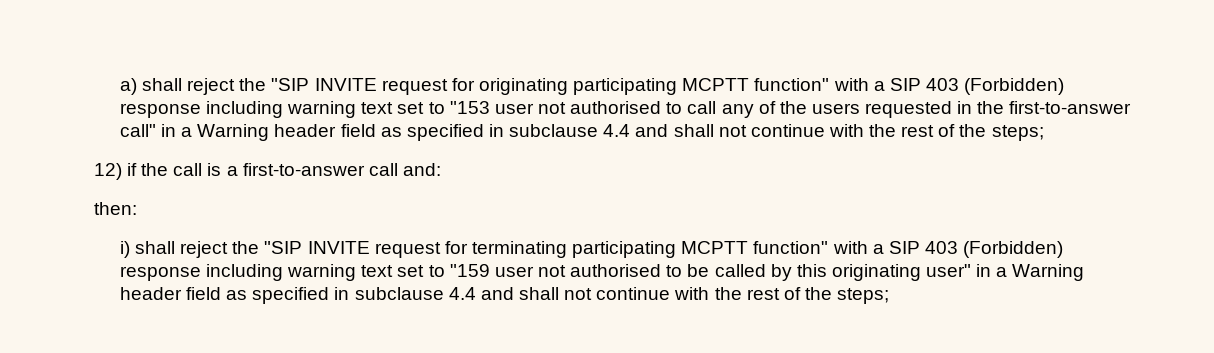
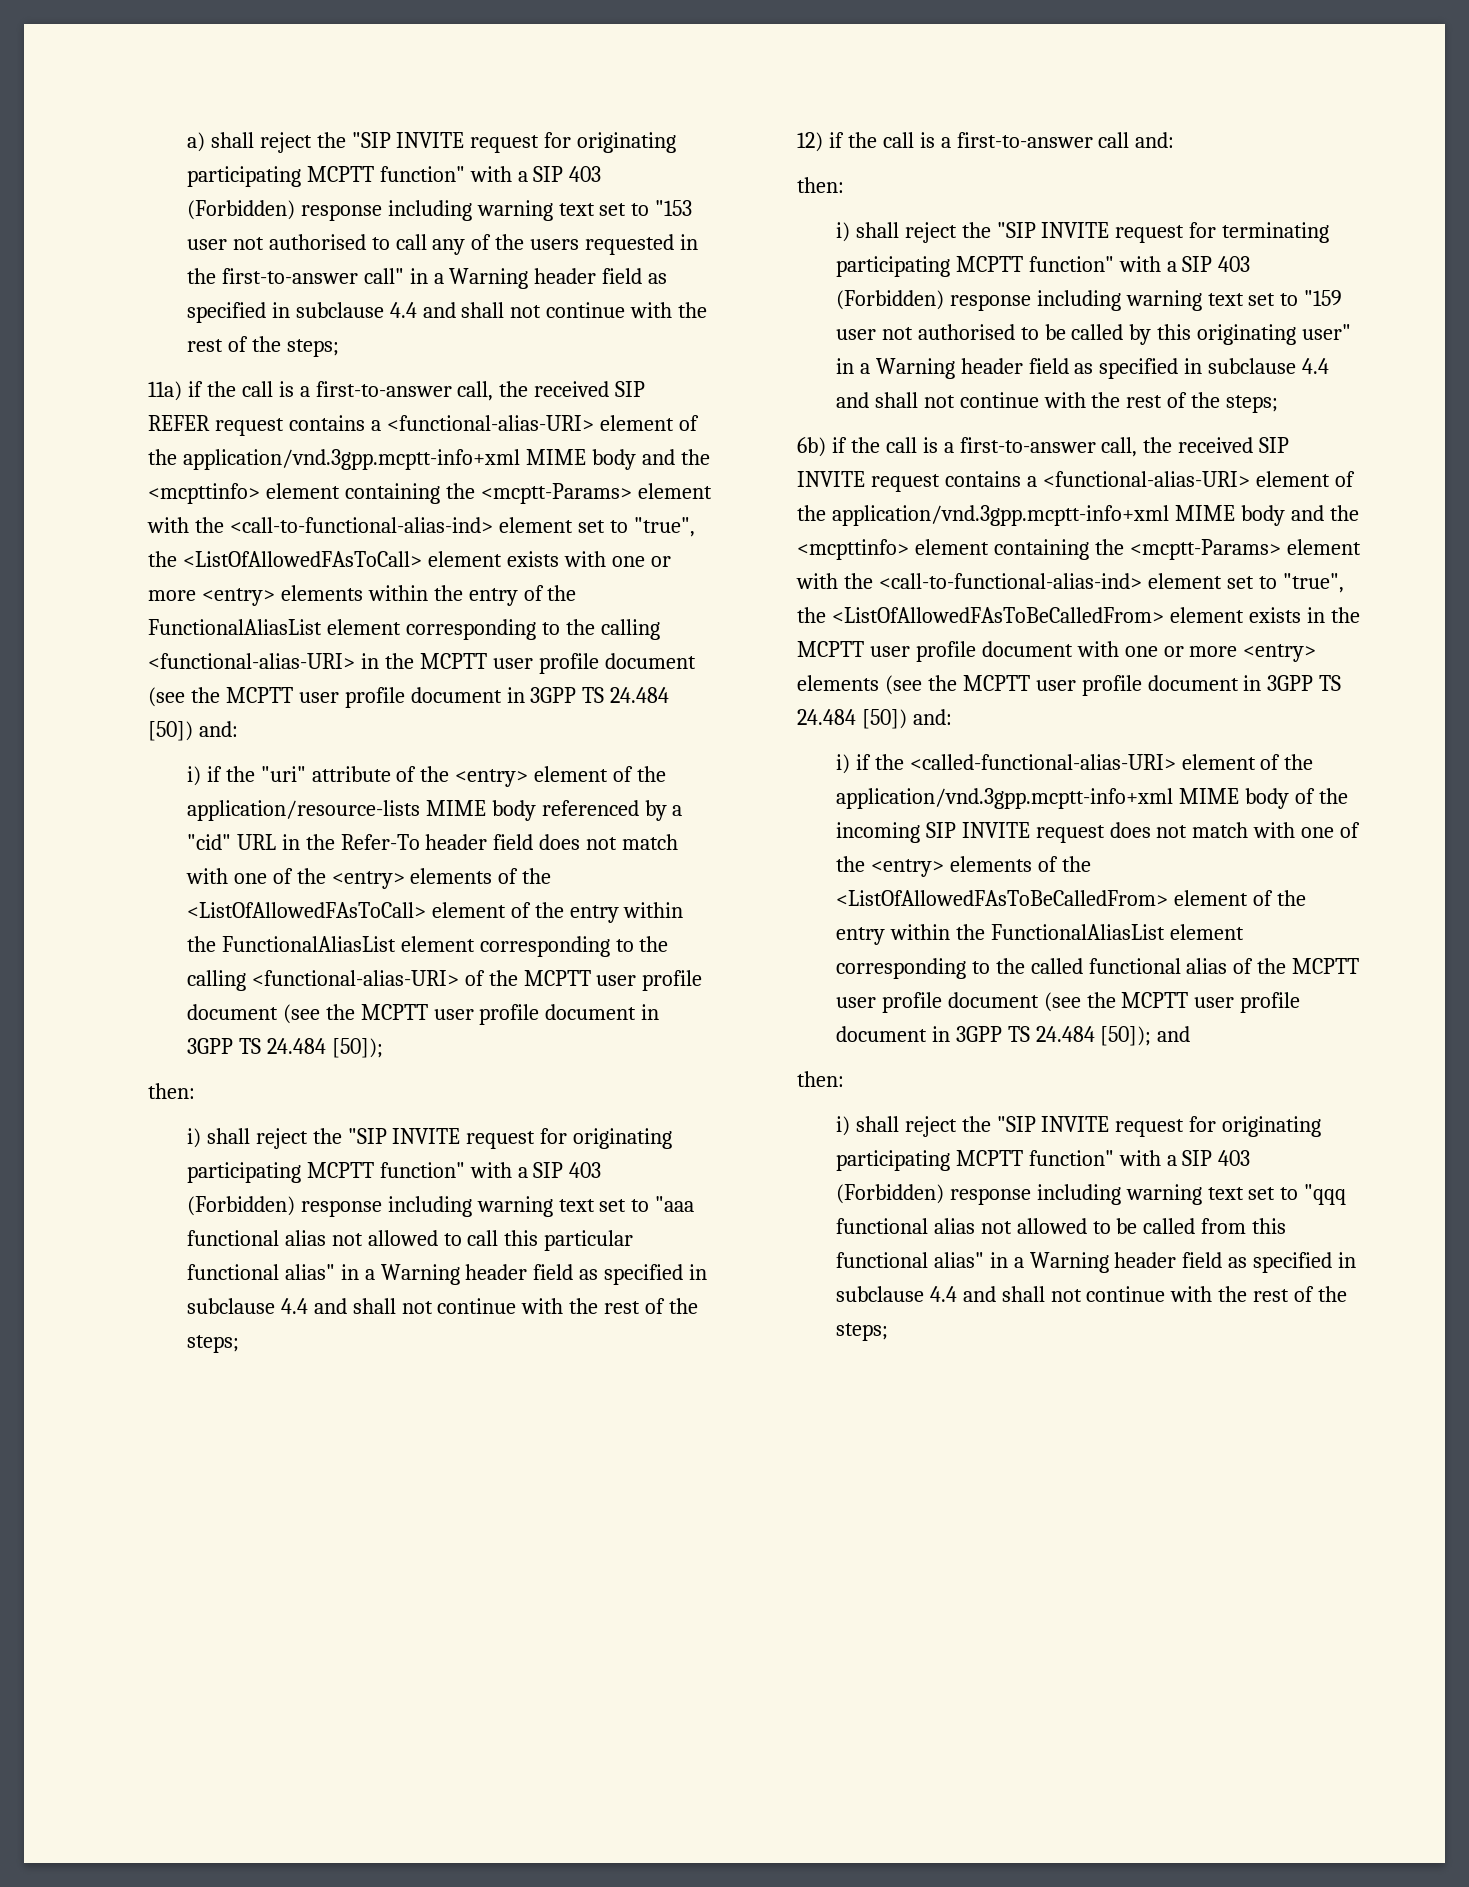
(1044, 133) none -> [147,381,646,401] [147,415,699,436] [147,449,710,470] [147,483,712,504] [146,517,695,537] [147,551,671,567] [147,585,577,606] [147,619,660,640] [147,653,696,674] [147,687,670,708] [147,721,238,741] [186,766,667,787] [186,800,683,821] [186,834,679,850] [185,868,552,889] [186,902,684,923] [186,936,669,957] [186,970,703,991] [186,1004,660,1025] [186,1038,383,1058] [147,1083,195,1099] [186,1128,673,1149] [186,1162,602,1183] [186,1196,695,1217] [186,1230,634,1251] [186,1264,708,1285] [186,1298,699,1314] [186,1335,239,1353] // 11a) if the call is a first-to-answer call, the received SIP REFER request contains a <functional-alias-URI> element of the application/vnd.3gpp.mcptt-info+xml MIME body and the <mcpttinfo> element containing the <mcptt-Params> element with the <call-to-functional-alias-ind> element set to "true", the <ListOfAllowedFAsToCall> element exists with one or more <entry> elements within the entry of the FunctionalAliasList element corresponding to the calling <functional-alias-URI> in the MCPTT user profile document (see the MCPTT user profile document in 3GPP TS 24.484 [50]) and: // i) if the "uri" attribute of the <entry> element of the application/resource-lists MIME body referenced by a "cid" URL in the Refer-To header field does not match with one of the <entry> elements of the <ListOfAllowedFAsToCall> element of the entry within the FunctionalAliasList element corresponding to the calling <functional-alias-URI> of the MCPTT user profile document (see the MCPTT user profile document in 3GPP TS 24.484 [50]); // then: // i) shall reject the "SIP INVITE request for originating participating MCPTT function" with a SIP 403 (Forbidden) response including warning text set to "aaa functional alias not allowed to call this particular functional alias" in a Warning header field as specified in subclause 4.4 and shall not continue with the rest of the steps;
(890, 296) none -> [796,437,1290,457] [796,471,1355,492] [796,505,1359,526] [796,539,1361,560] [795,573,1344,593] [796,607,1360,623] [796,641,1317,662] [796,675,1342,696] [796,709,952,729] [835,754,1314,774] [835,788,1348,809] [835,822,1361,843] [835,856,1091,877] [835,890,1306,906] [835,924,1244,945] [835,958,1360,979] [835,992,1301,1013] [835,1026,1191,1046] [796,1071,844,1087] [835,1116,1322,1137] [835,1150,1251,1171] [835,1184,1347,1205] [835,1218,1287,1234] [835,1252,1357,1273] [835,1286,1348,1302] [835,1323,888,1341] // 6b) if the call is a first-to-answer call, the received SIP INVITE request contains a <functional-alias-URI> element of the application/vnd.3gpp.mcptt-info+xml MIME body and the <mcpttinfo> element containing the <mcptt-Params> element with the <call-to-functional-alias-ind> element set to "true", the <ListOfAllowedFAsToBeCalledFrom> element exists in the MCPTT user profile document with one or more <entry> elements (see the MCPTT user profile document in 3GPP TS 24.484 [50]) and: // i) if the <called-functional-alias-URI> element of the application/vnd.3gpp.mcptt-info+xml MIME body of the incoming SIP INVITE request does not match with one of the <entry> elements of the <ListOfAllowedFAsToBeCalledFrom> element of the entry within the FunctionalAliasList element corresponding to the called functional alias of the MCPTT user profile document (see the MCPTT user profile document in 3GPP TS 24.484 [50]); and // then: // i) shall reject the "SIP INVITE request for originating participating MCPTT function" with a SIP 403 (Forbidden) response including warning text set to "qqq functional alias not allowed to be called from this functional alias" in a Warning header field as specified in subclause 4.4 and shall not continue with the rest of the steps;

